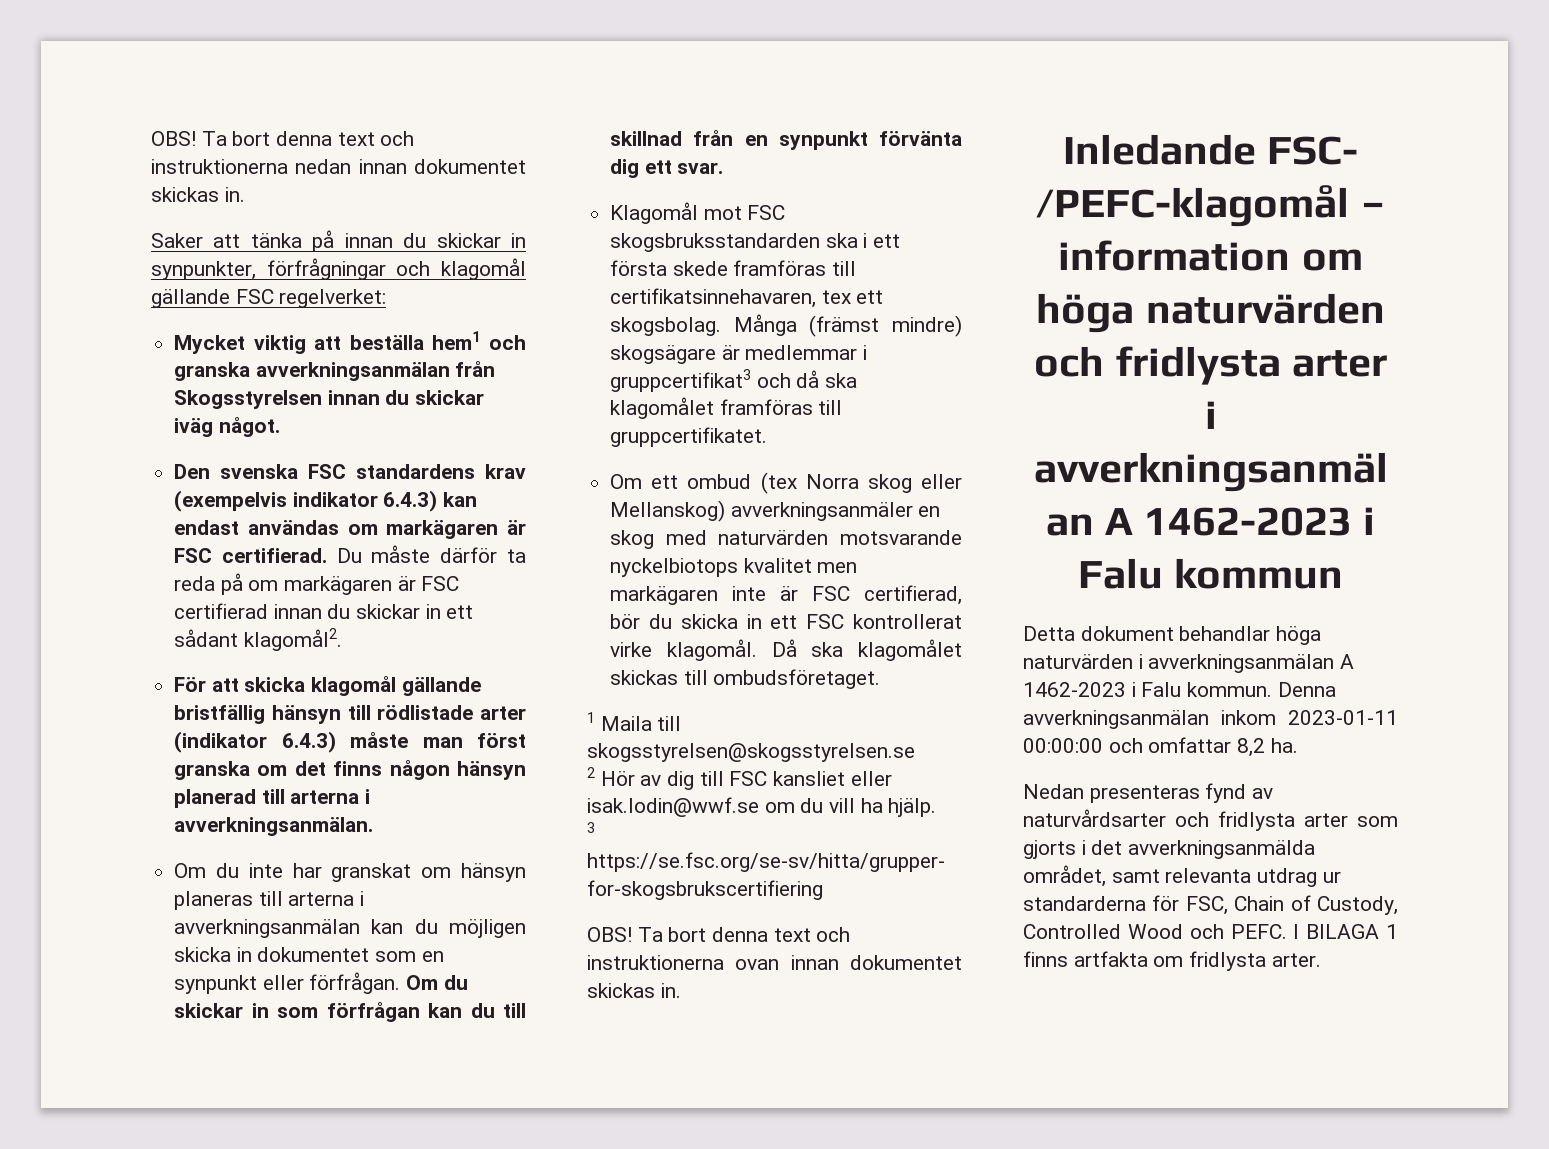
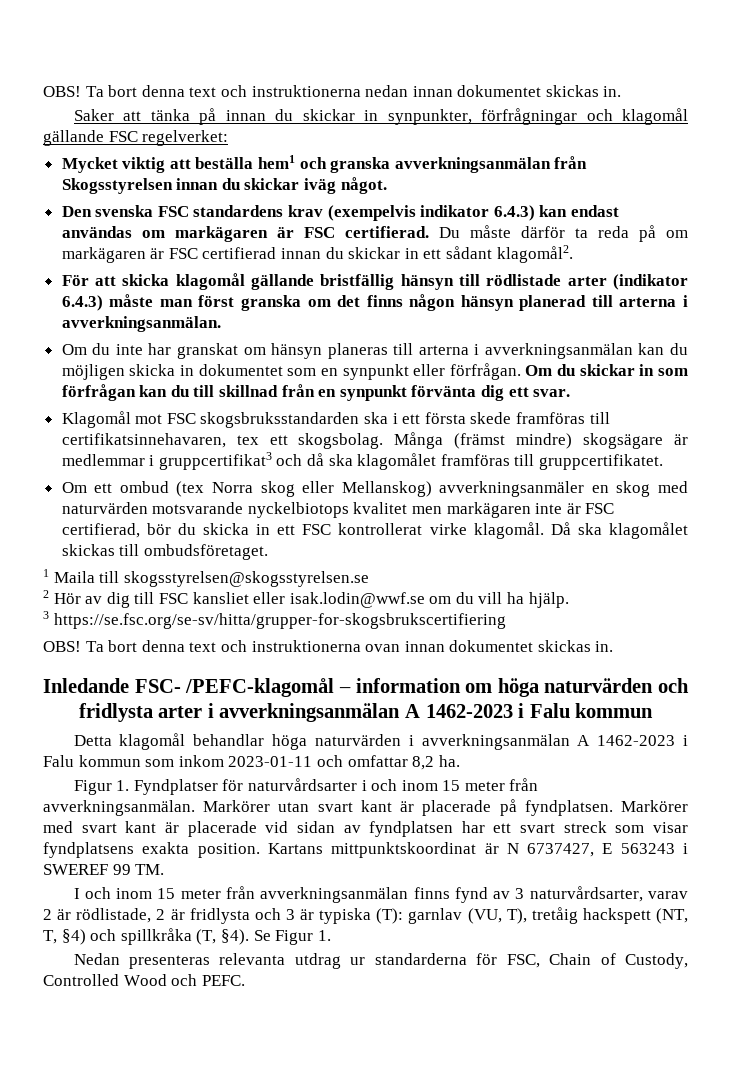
[1080,626,1174,641] dokument -> [119,733,186,750] klagomål
[1187,682,1336,697] [1023,710,1209,729] kommun. Denna avverkningsanmälan -> [78,755,175,767] kommun som
[1023,738,1103,753] 00:00:00 -> (313, 761) none
[1023,783,1274,803] [1023,809,1398,831] [1023,840,1316,859] [1023,865,1160,887] Nedan presenteras fynd av naturvårdsarter och fridlysta arter som gjorts i det avverkningsanmälda området, samt -> [73,778,539,795] [43,799,688,816] [43,821,688,837] [43,842,688,858] [43,864,165,875] [73,886,688,903] [43,907,688,924] [43,928,331,945] [73,953,211,969] Figur 1. Fyndplatser för naturvårdsarter i och inom 15 meter från avverkningsanmälan. Markörer utan svart kant är placerade på fyndplatsen. Markörer med svart kant är placerade vid sidan av fyndplatsen har ett svart streck som visar fyndplatsens exakta position. Kartans mittpunktskoordinat är N 6737427, E 563243 i SWEREF 99 TM. // I och inom 15 meter från avverkningsanmälan finns fynd av 3 naturvårdsarter, varav 2 är rödlistade, 2 är fridlysta och 3 är typiska (T): garnlav (VU, T), tretåig hackspett (NT, T, §4) och spillkråka (T, §4). Se Figur 1. // Nedan presenteras
[1293,924,1398,939] [1023,951,1321,971] I BILAGA 1 finns artfakta om fridlysta arter. -> (245, 980) none

